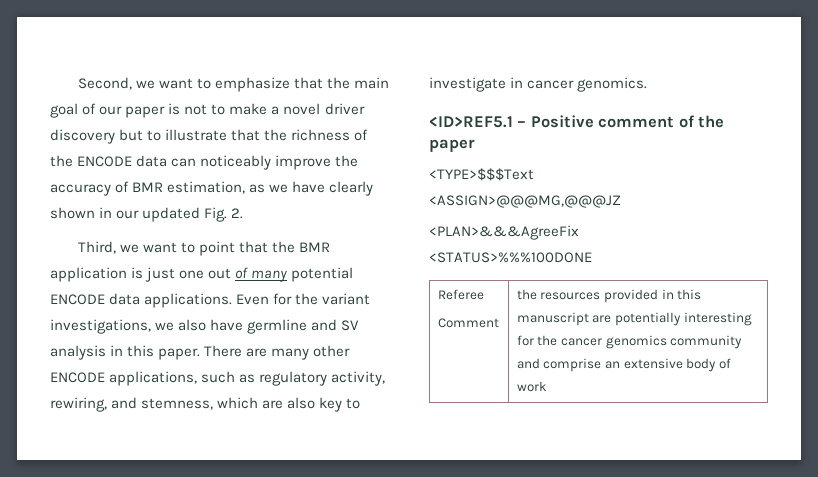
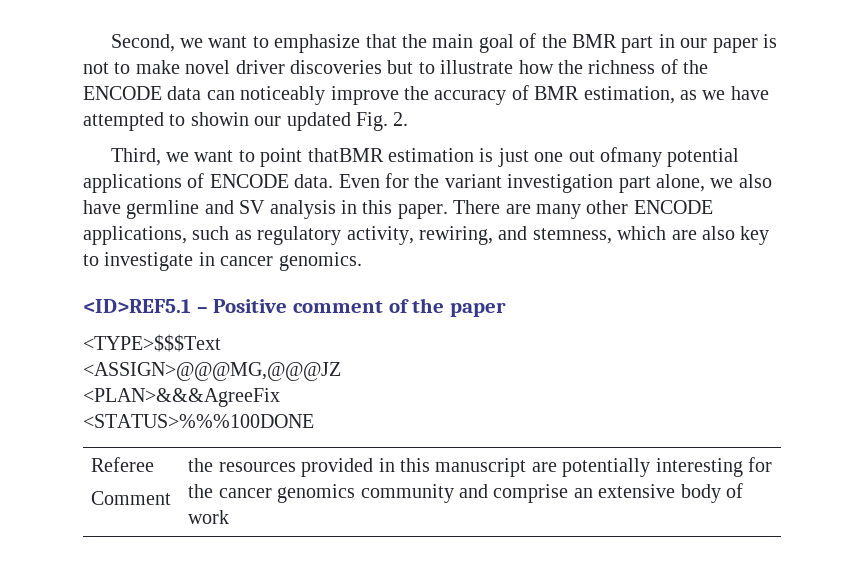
(97, 109) none -> [541,34,675,53] the BMR part in
[271,106,280,115] a -> (180, 67) none
[50,129,115,144] discovery -> [290,60,382,74] discoveries
[231,129,261,141] that -> [518,60,554,74] how
[329,181,374,196] [50,207,113,219] clearly shown in -> [83,112,249,131] attempted to showin
[238,241,330,253] [50,267,354,282] [50,293,233,308] that the BMR application is just one out of many potential ENCODE data applications. -> [307,147,740,167] [83,173,334,193] thatBMR estimation is just one out ofmany potential applications of ENCODE data.
[50,319,151,334] investigations, -> [507,174,705,193] investigation part alone,

